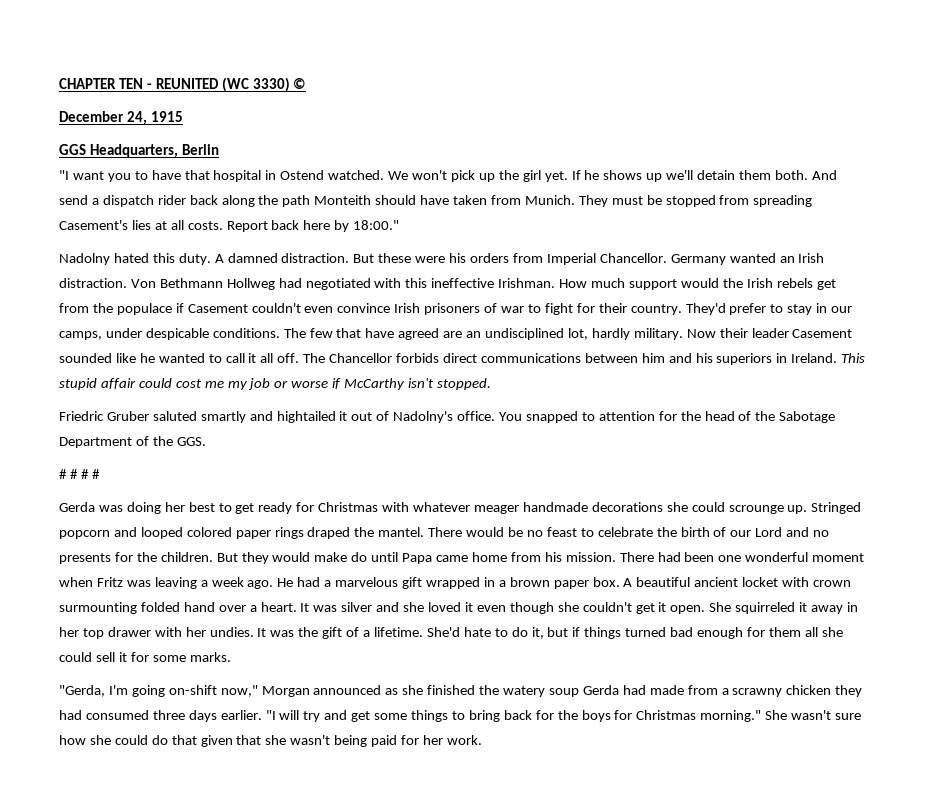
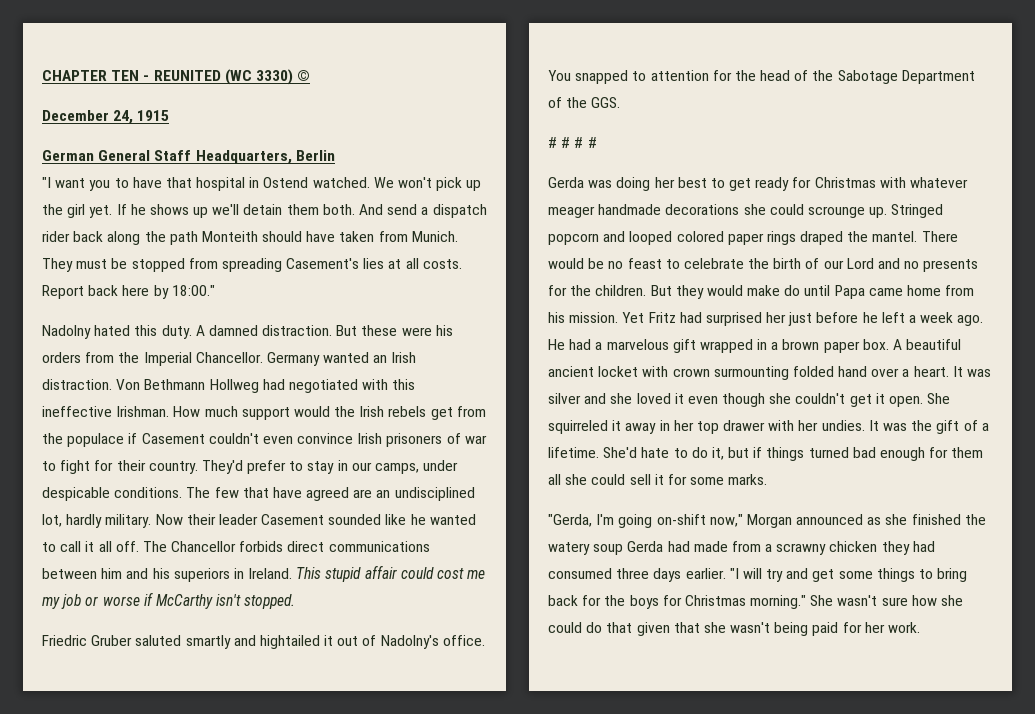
[59,144,86,155] GGS -> [42,150,192,161] German General Staff
(543, 258) none -> [118,352,140,363] the
[619,552,865,562] [59,577,197,589] There had been one wonderful moment when Fritz was leaving -> [622,312,905,326] Yet Fritz had surprised her just before he left

